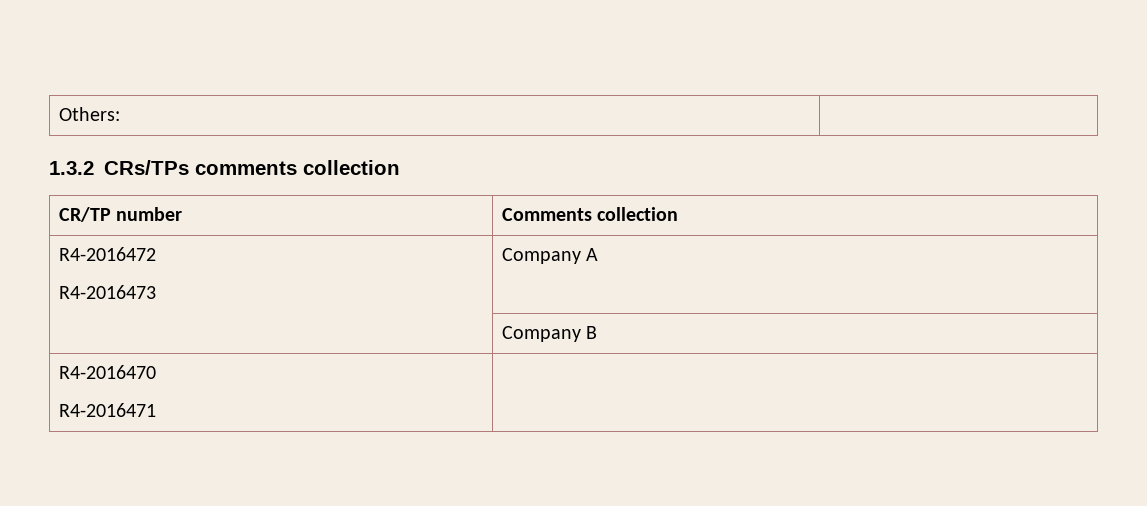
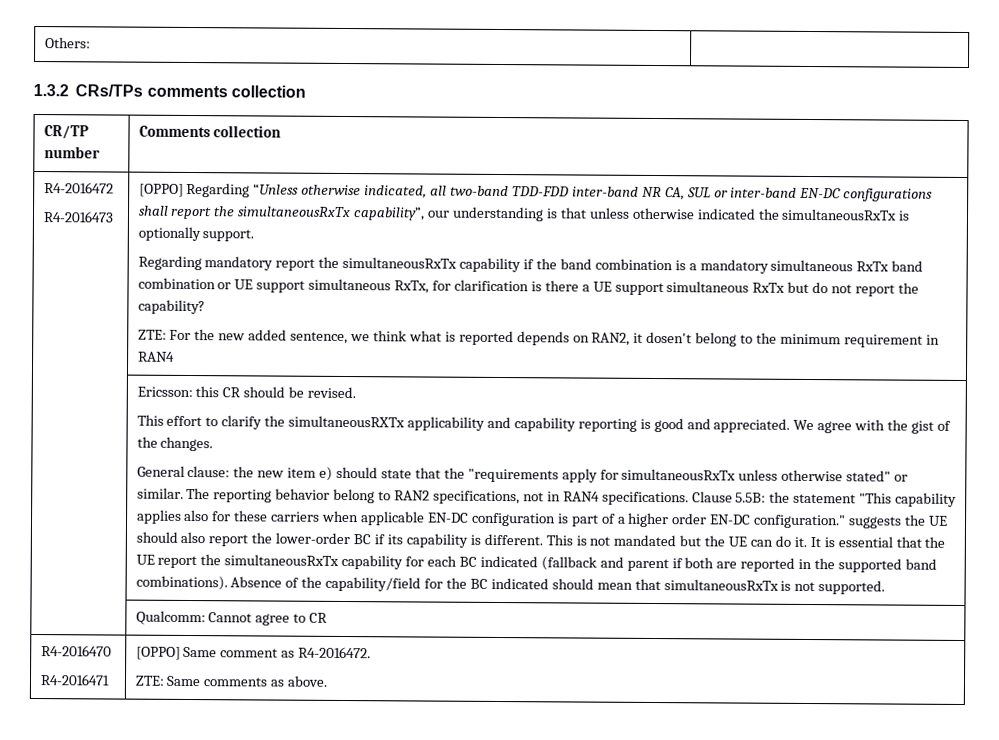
[501,248,599,264] [501,326,598,342] [58,365,156,379] [58,403,156,417] Company A // | Company B // R4-2016470 // R4-2016471 | -> [138,182,934,202] [137,205,911,222] [137,226,255,242] [137,255,924,274] [137,277,919,297] [137,299,205,315] [137,329,940,348] [137,351,175,362] [136,386,357,399] [136,414,951,434] [136,436,214,452] [136,465,909,483] [136,487,958,507] [136,509,948,529] [135,531,946,548] [135,554,937,573] [135,575,886,595] [135,610,329,626] [40,645,112,657] [39,674,110,686] [135,646,372,660] [134,675,329,687] [OPPO] Regarding “Unless otherwise indicated, all two-band TDD-FDD inter-band NR CA, SUL or inter-band EN-DC configurations shall report the simultaneousRxTx capability”, our understanding is that unless otherwise indicated the simultaneousRxTx is optionally support. // Regarding mandatory report the simultaneousRxTx capability if the band combination is a mandatory simultaneous RxTx band combination or UE support simultaneous RxTx, for clarification is there a UE support simultaneous RxTx but do not report the capability? // ZTE: For the new added sentence, we think what is reported depends on RAN2, it dosen't belong to the minimum requirement in RAN4 // | Ericsson: this CR should be revised. // This effort to clarify the simultaneousRXTx applicability and capability reporting is good and appreciated. We agree with the gist of the changes. // General clause: the new item e) should state that the "requirements apply for simultaneousRxTx unless otherwise stated" or similar. The reporting behavior belong to RAN2 specifications, not in RAN4 specifications. Clause 5.5B: the statement "This capability applies also for these carriers when applicable EN-DC configuration is part of a higher order EN-DC configuration." suggests the UE should also report the lower-order BC if its capability is different. This is not mandated but the UE can do it. It is essential that the UE report the simultaneousRxTx capability for each BC indicated (fallback and parent if both are reported in the supported band combinations). Absence of the capability/field for the BC indicated should mean that simultaneousRxTx is not supported. // | Qualcomm: Cannot agree to CR // R4-2016470 // R4-2016471 | [OPPO] Same comment as R4-2016472. // ZTE: Same comments as above.

